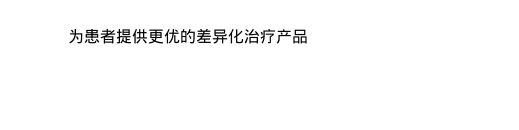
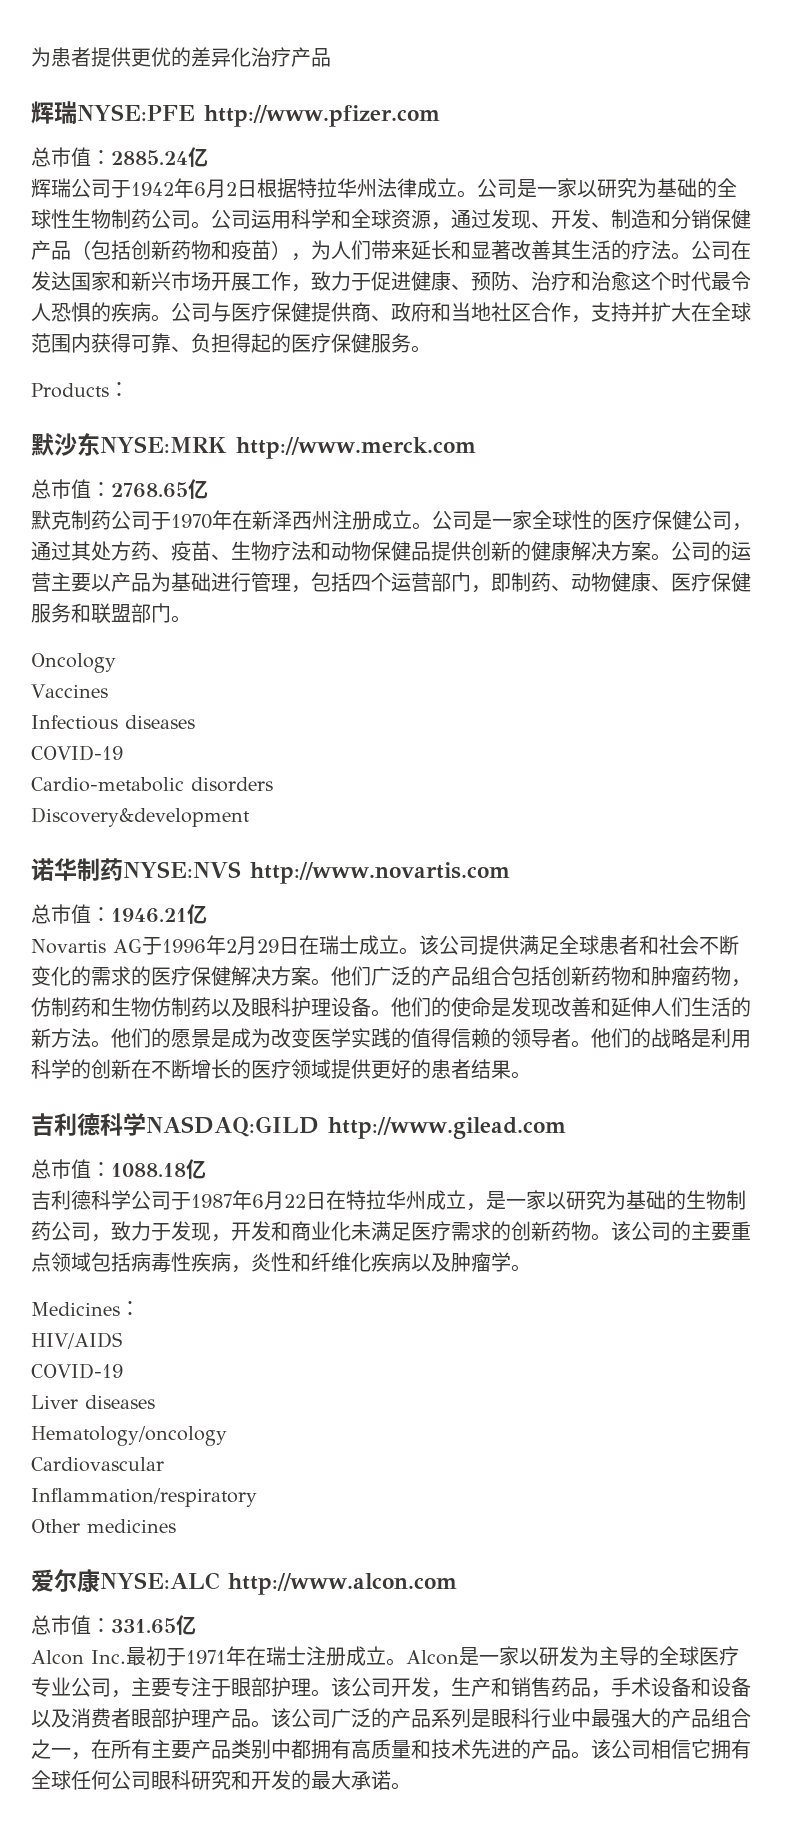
(308, 36) none -> [31,101,440,127] [31,147,208,167] [31,178,737,198] [31,209,751,230] [31,240,751,261] [31,271,751,292] [31,302,751,323] [31,333,431,353] [31,382,129,398] [31,433,476,459] [31,479,208,499] [31,510,752,531] [31,541,751,561] [31,572,751,593] [31,603,191,624] [31,653,116,673] [31,684,108,698] [31,715,195,730] [31,745,123,761] [31,777,273,792] [31,807,250,827] [31,858,510,884] [31,904,207,924] [31,935,739,955] [31,966,751,987] [31,997,751,1017] [31,1028,751,1048] [31,1059,531,1079] [31,1113,566,1139] [31,1159,206,1179] [31,1190,746,1211] [31,1221,751,1242] [31,1252,531,1273] [31,1301,140,1316] [31,1332,122,1349] [31,1363,123,1379] [31,1395,155,1409] [31,1426,227,1446] [31,1457,164,1472] [31,1488,257,1507] [31,1519,176,1533] [31,1569,457,1595] [31,1615,196,1635] [31,1646,739,1666] [31,1677,751,1698] [31,1708,751,1728] [31,1739,751,1760] [31,1770,411,1790] // 辉瑞NYSE:PFE http://www.pfizer.com // 总市值：2885.24亿 // 辉瑞公司于1942年6月2日根据特拉华州法律成立。公司是一家以研究为基础的全球性生物制药公司。公司运用科学和全球资源，通过发现、开发、制造和分销保健产品（包括创新药物和疫苗），为人们带来延长和显著改善其生活的疗法。公司在发达国家和新兴市场开展工作，致力于促进健康、预防、治疗和治愈这个时代最令人恐惧的疾病。公司与医疗保健提供商、政府和当地社区合作，支持并扩大在全球范围内获得可靠、负担得起的医疗保健服务。 // Products： // 默沙东NYSE:MRK http://www.merck.com // 总市值：2768.65亿 // 默克制药公司于1970年在新泽西州注册成立。公司是一家全球性的医疗保健公司，通过其处方药、疫苗、生物疗法和动物保健品提供创新的健康解决方案。公司的运营主要以产品为基础进行管理，包括四个运营部门，即制药、动物健康、医疗保健服务和联盟部门。 // Oncology // Vaccines // Infectious diseases // COVID-19 // Cardio-metabolic disorders // Discovery&development // 诺华制药NYSE:NVS http://www.novartis.com // 总市值：1946.21亿 // Novartis AG于1996年2月29日在瑞士成立。该公司提供满足全球患者和社会不断变化的需求的医疗保健解决方案。他们广泛的产品组合包括创新药物和肿瘤药物，仿制药和生物仿制药以及眼科护理设备。他们的使命是发现改善和延伸人们生活的新方法。他们的愿景是成为改变医学实践的值得信赖的领导者。他们的战略是利用科学的创新在不断增长的医疗领域提供更好的患者结果。 // 吉利德科学NASDAQ:GILD http://www.gilead.com // 总市值：1088.18亿 // 吉利德科学公司于1987年6月22日在特拉华州成立，是一家以研究为基础的生物制药公司，致力于发现，开发和商业化未满足医疗需求的创新药物。该公司的主要重点领域包括病毒性疾病，炎性和纤维化疾病以及肿瘤学。 // Medicines： // HIV/AIDS // COVID-19 // Liver diseases // Hematology/oncology // Cardiovascular // Inflammation/respiratory // Other medicines // 爱尔康NYSE:ALC http://www.alcon.com // 总市值：331.65亿 // Alcon Inc.最初于1971年在瑞士注册成立。Alcon是一家以研发为主导的全球医疗专业公司，主要专注于眼部护理。该公司开发，生产和销售药品，手术设备和设备以及消费者眼部护理产品。该公司广泛的产品系列是眼科行业中最强大的产品组合之一，在所有主要产品类别中都拥有高质量和技术先进的产品。该公司相信它拥有全球任何公司眼科研究和开发的最大承诺。

